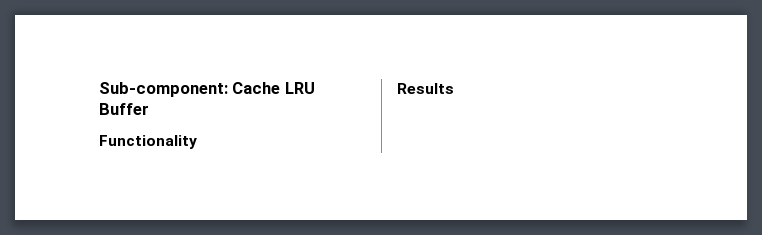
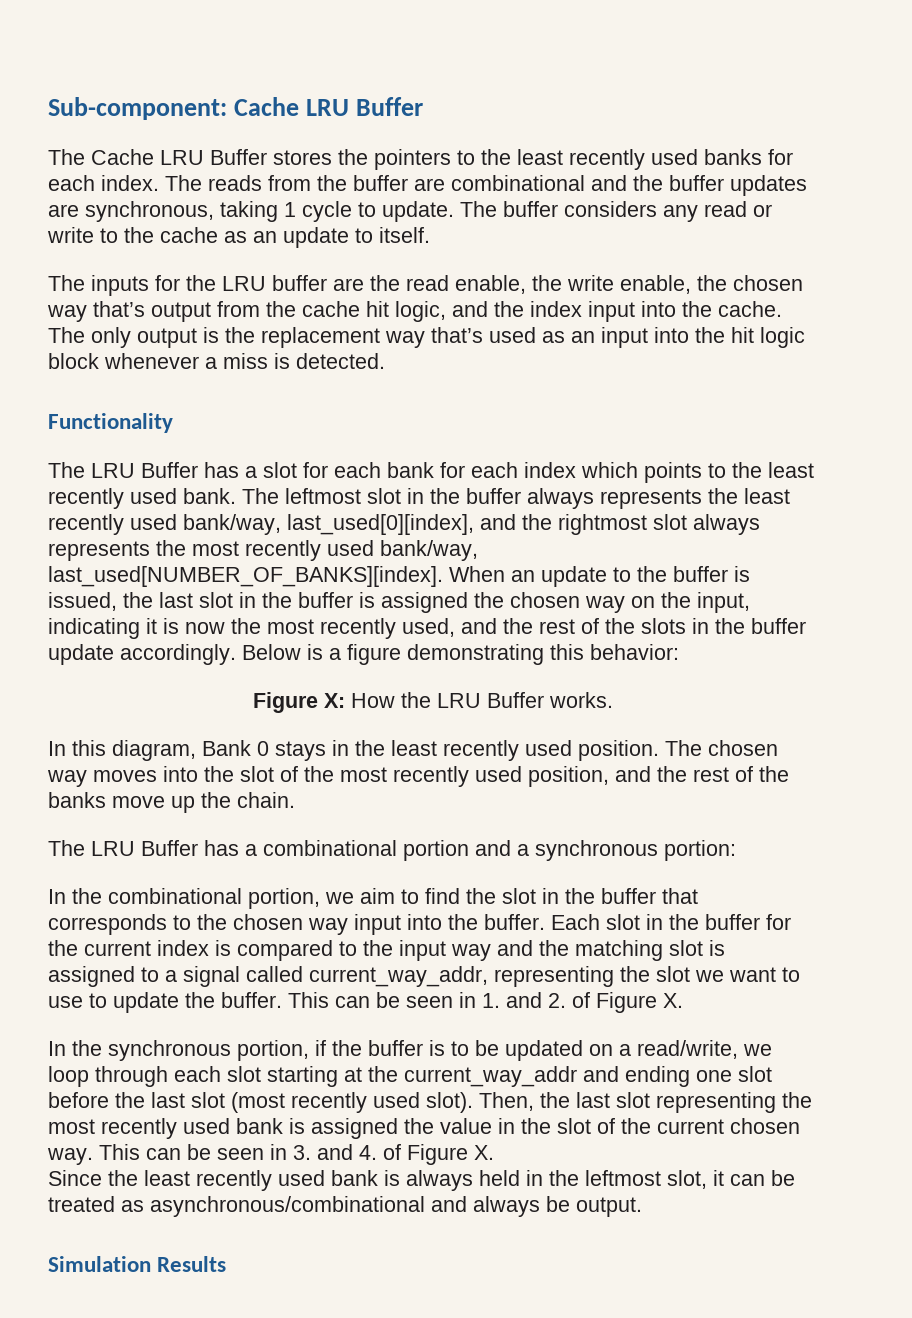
[99,135,197,149] Functionality // -> [48,149,793,170] [48,175,807,196] [48,201,772,222] [47,227,430,248] [48,275,803,296] [47,301,782,322] [48,327,805,348] [48,353,385,369] [48,413,173,433] [48,462,814,483] [48,488,790,509] [48,514,760,535] [48,540,478,561] [48,566,750,587] [48,592,750,613] [48,618,806,639] [48,644,679,665] [252,692,613,713] [48,740,778,761] [47,766,789,787] [48,792,295,813] [48,840,736,861] [48,888,698,909] [48,914,791,935] [48,940,725,961] [48,966,800,987] [48,992,683,1013] [48,1040,772,1061] [48,1066,772,1087] [48,1092,812,1113] [48,1118,800,1139] [47,1144,494,1165] [48,1170,795,1191] [48,1196,642,1217] [48,1256,151,1272] The Cache LRU Buffer stores the pointers to the least recently used banks for each index. The reads from the buffer are combinational and the buffer updates are synchronous, taking 1 cycle to update. The buffer considers any read or write to the cache as an update to itself. // The inputs for the LRU buffer are the read enable, the write enable, the chosen way that’s output from the cache hit logic, and the index input into the cache. The only output is the replacement way that’s used as an input into the hit logic block whenever a miss is detected. // Functionality // The LRU Buffer has a slot for each bank for each index which points to the least recently used bank. The leftmost slot in the buffer always represents the least recently used bank/way, last_used[0][index], and the rightmost slot always represents the most recently used bank/way, last_used[NUMBER_OF_BANKS][index]. When an update to the buffer is issued, the last slot in the buffer is assigned the chosen way on the input, indicating it is now the most recently used, and the rest of the slots in the buffer update accordingly. Below is a figure demonstrating this behavior: // Figure X: How the LRU Buffer works. // In this diagram, Bank 0 stays in the least recently used position. The chosen way moves into the slot of the most recently used position, and the rest of the banks move up the chain. // The LRU Buffer has a combinational portion and a synchronous portion: // In the combinational portion, we aim to find the slot in the buffer that corresponds to the chosen way input into the buffer. Each slot in the buffer for the current index is compared to the input way and the matching slot is assigned to a signal called current_way_addr, representing the slot we want to use to update the buffer. This can be seen in 1. and 2. of Figure X. // In the synchronous portion, if the buffer is to be updated on a read/write, we loop through each slot starting at the current_way_addr and ending one slot before the last slot (most recently used slot). Then, the last slot representing the most recently used bank is assigned the value in the slot of the current chosen way. This can be seen in 3. and 4. of Figure X. // Since the least recently used bank is always held in the leftmost slot, it can be treated as asynchronous/combinational and always be output. // Simulation

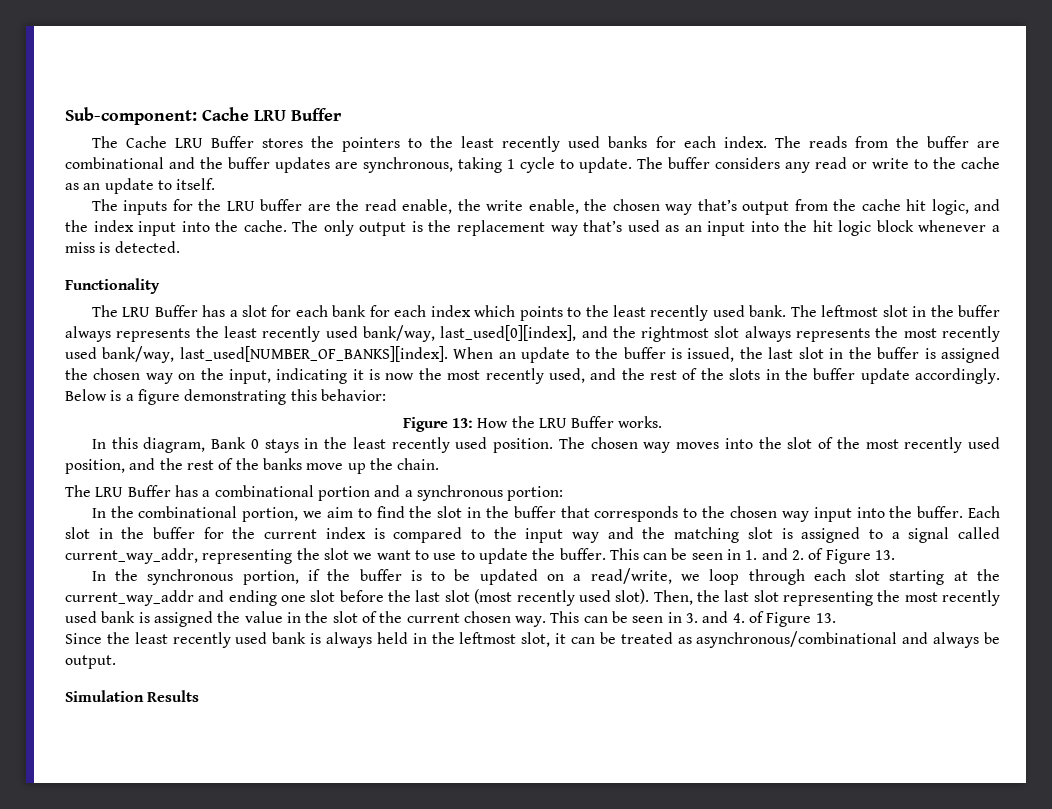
[323,693,345,708] X: -> [451,418,473,428] 13:
[663,993,683,1008] X. -> [875,550,896,560] 13.
[474,1145,494,1160] X. -> [815,613,836,623] 13.

